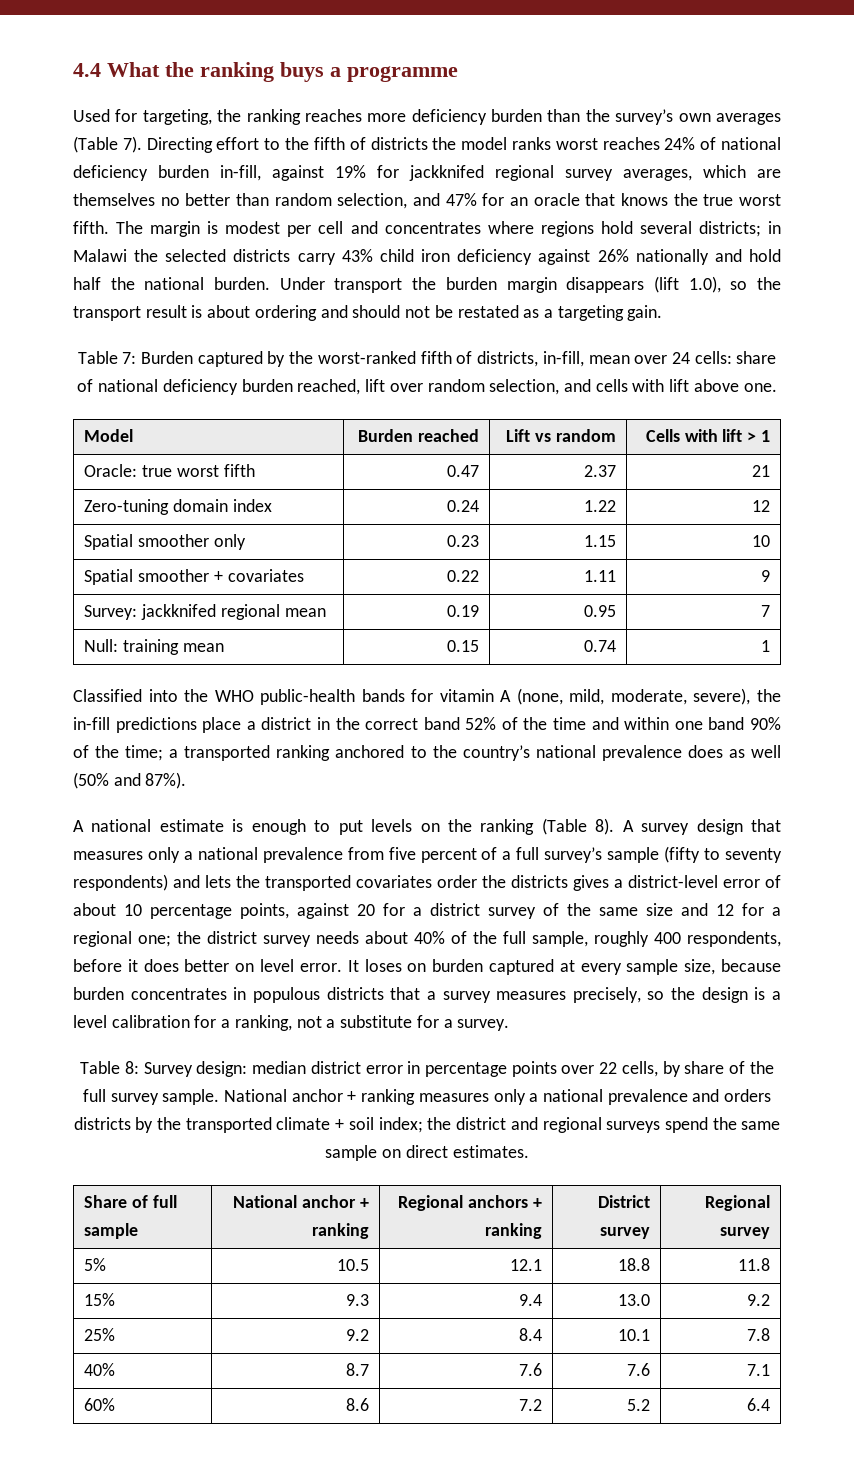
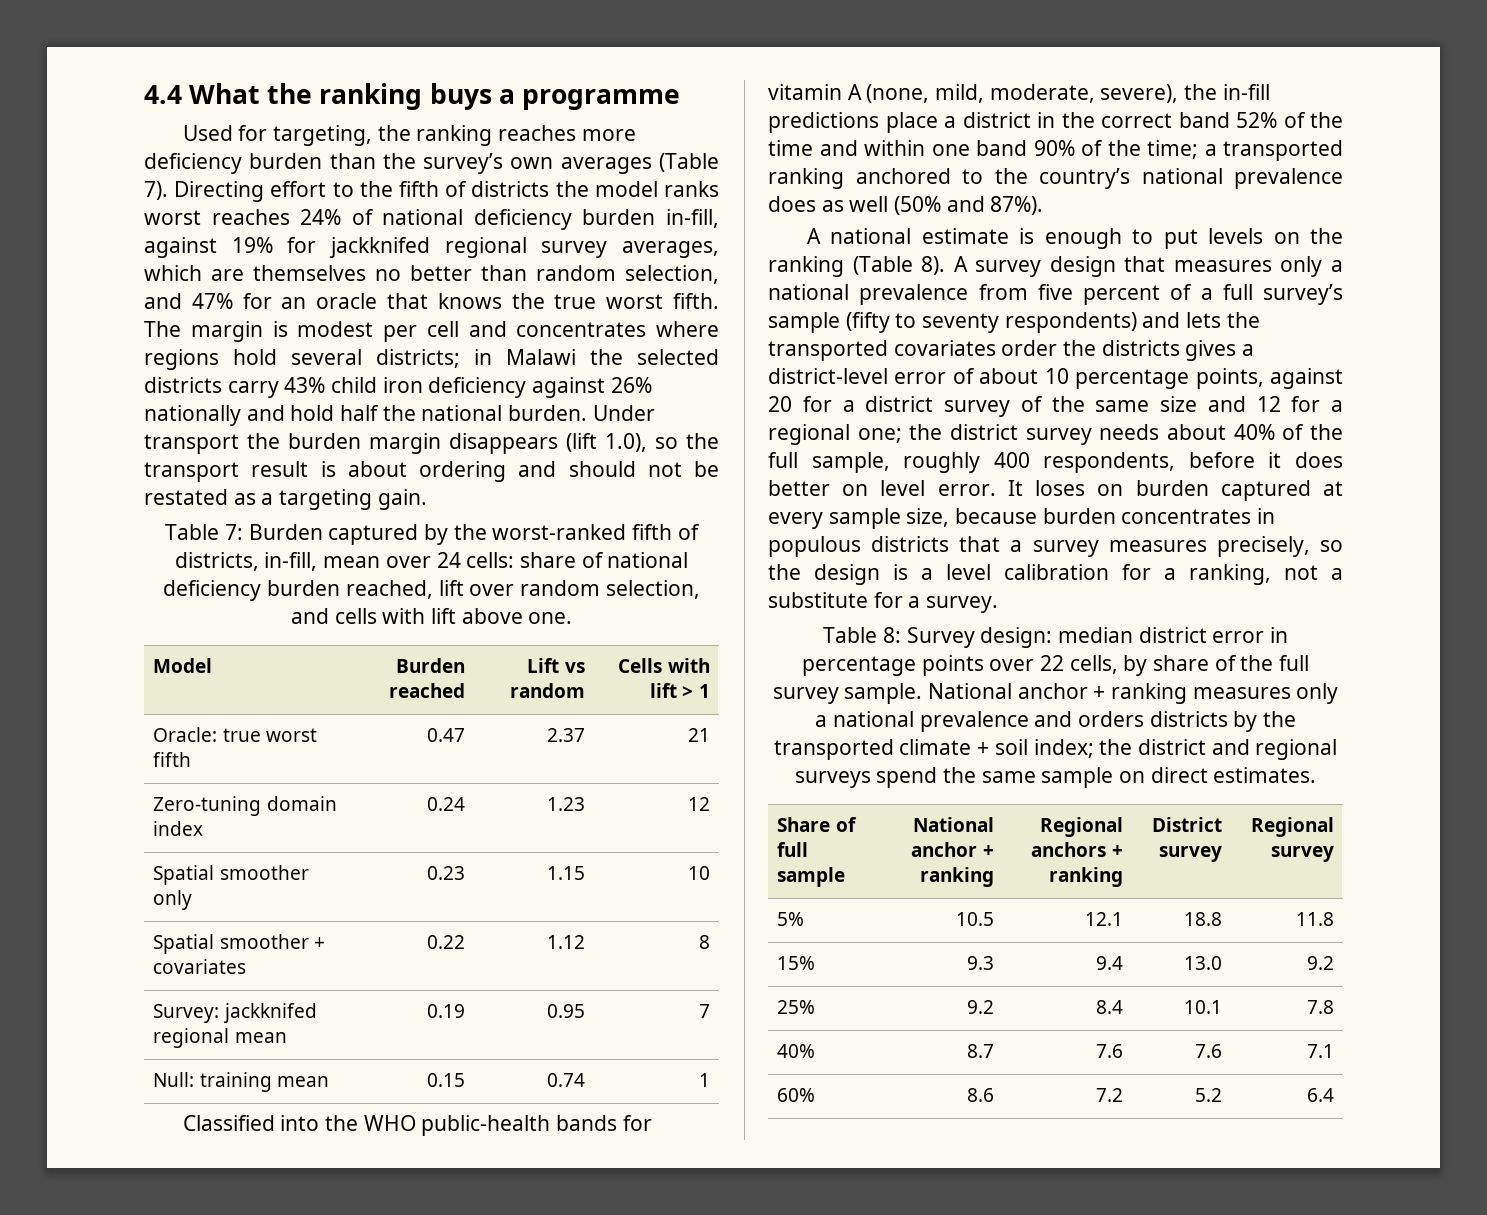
[583,500,616,512] 1.22 -> [546,797,585,811] 1.23
[583,570,616,582] [760,570,770,582] 1.11 | 9 -> [546,935,585,949] [698,935,710,949] 1.12 | 8

